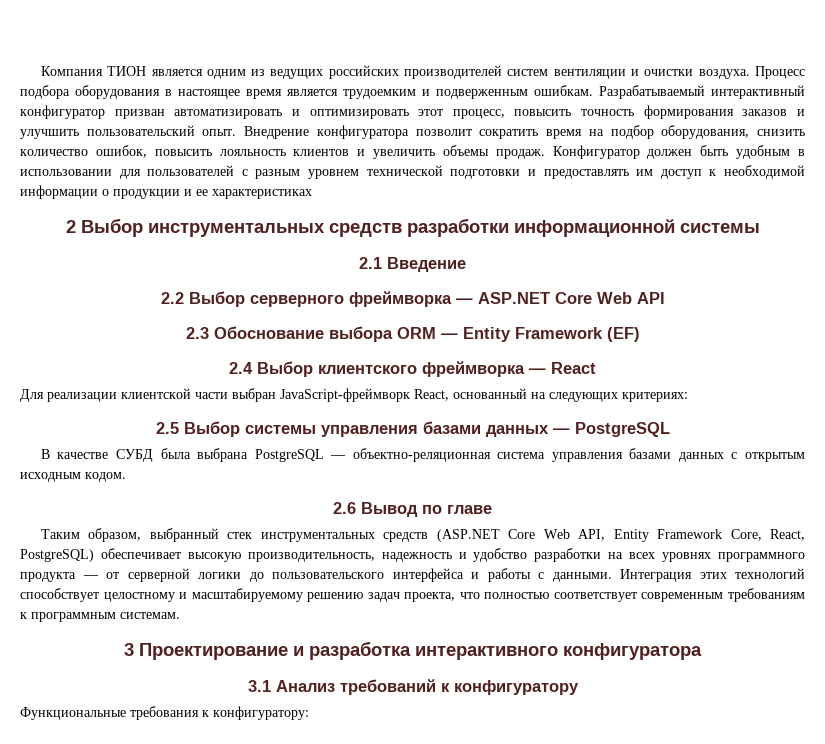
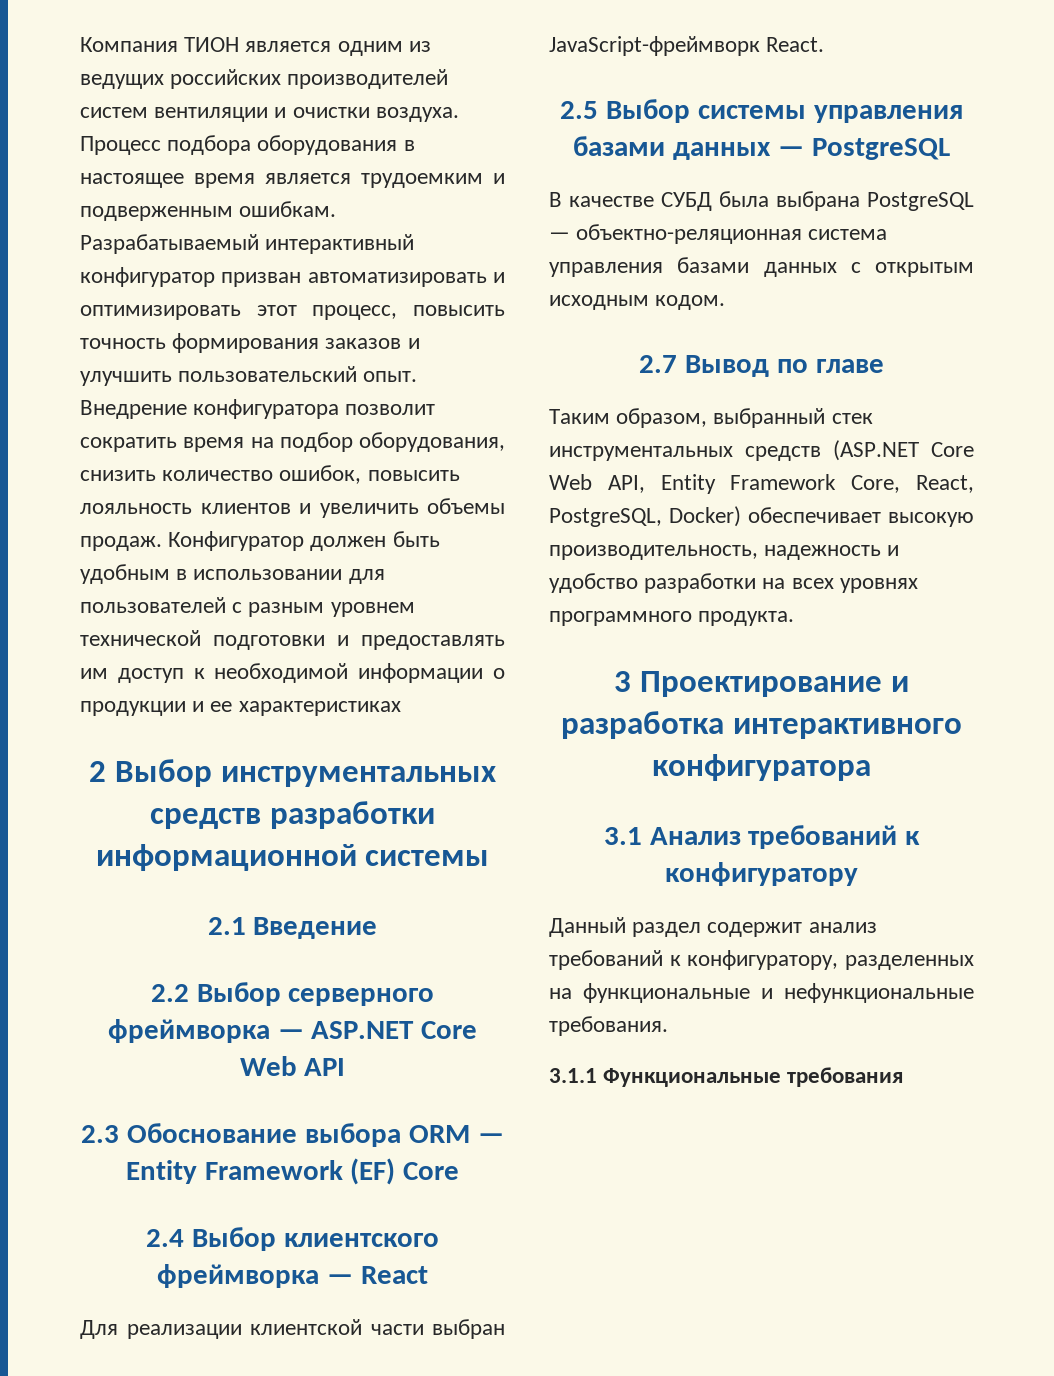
(640, 334) none -> [403,1162,460,1180] Core
[414,388,688,402] React, основанный на следующих критериях: -> [766,37,825,52] React.
[333,502,356,514] 2.6 -> [639,355,678,373] 2.7
[20,549,94,562] PostgreSQL) -> [549,506,741,527] PostgreSQL, Docker)
[20,568,805,582] [20,588,805,602] [20,612,180,622] продукта — от серверной логики до пользовательского интерфейса и работы с данными. Интеграция этих технологий способствует целостному и масштабируемому решению задач проекта, что полностью соответствует современным требованиям к программным системам. -> [698,611,795,626] продукта.
[20,706,309,720] Функциональные требования к конфигуратору: -> [549,917,877,937] [549,950,974,970] [549,983,974,1003] [549,1016,668,1036] [549,1067,904,1087] Данный раздел содержит анализ требований к конфигуратору, разделенных на функциональные и нефункциональные требования. // 3.1.1 Функциональные требования

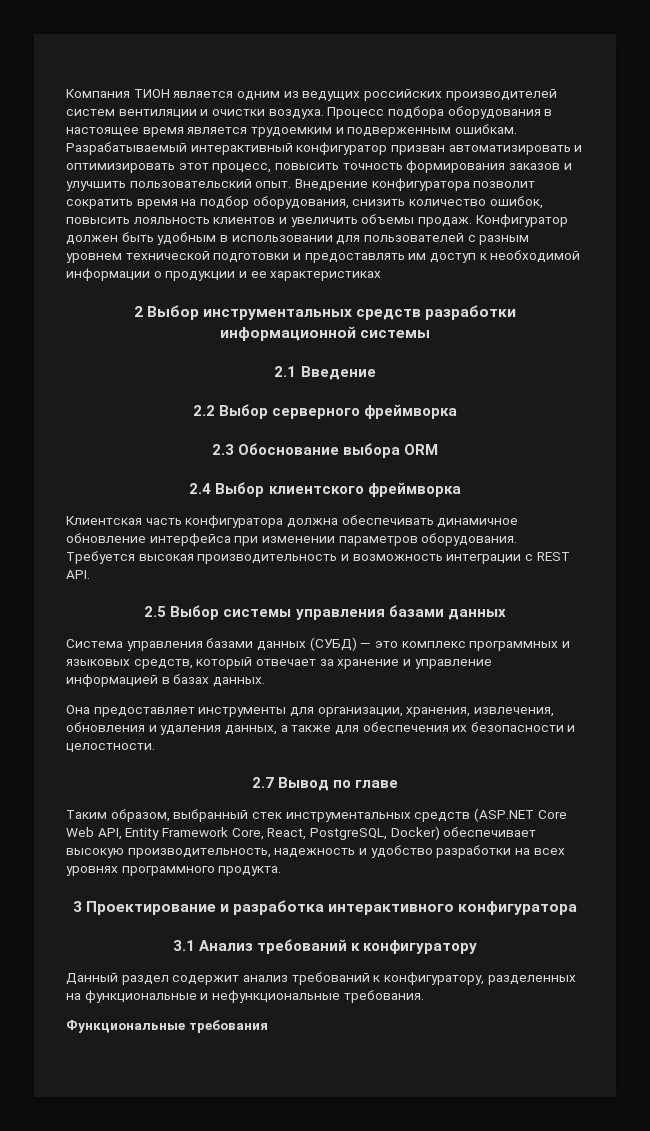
[277,1021,478,1039] [239,1056,346,1076] — ASP.NET Core Web API -> (458, 411) none
[477,1133,504,1143] [125,1158,460,1185] — Entity Framework (EF) Core -> (439, 449) none
[327,1266,428,1284] [80,1319,505,1339] [549,36,825,56] — React // Для реализации клиентской части выбран JavaScript-фреймворк React. -> [66,515,519,528] [66,533,518,546] [66,551,570,564] [66,570,90,579] // Клиентская часть конфигуратора должна обеспечивать динамичное обновление интерфейса при изменении параметров оборудования. Требуется высокая производительность и возможность интеграции с REST API.
[777,138,950,160] [549,191,974,211] [549,224,888,244] [549,257,974,277] [549,295,726,310] — PostgreSQL // В качестве СУБД была выбрана PostgreSQL — объектно-реляционная система управления базами данных с открытым исходным кодом. -> [66,637,570,651] [66,657,492,669] [66,674,265,687] [66,705,554,717] [66,722,576,735] [66,743,155,753] // Система управления базами данных (СУБД) — это комплекс программных и языковых средств, который отвечает за хранение и управление информацией в базах данных. // Она предоставляет инструменты для организации, хранения, извлечения, обновления и удаления данных, а также для обеспечения их безопасности и целостности.
[549,1068,597,1083] 3.1.1 -> (424, 996) none

